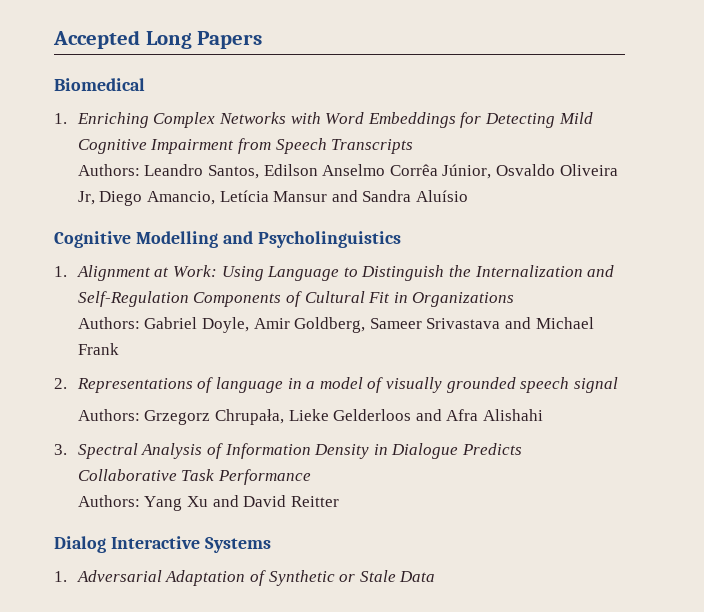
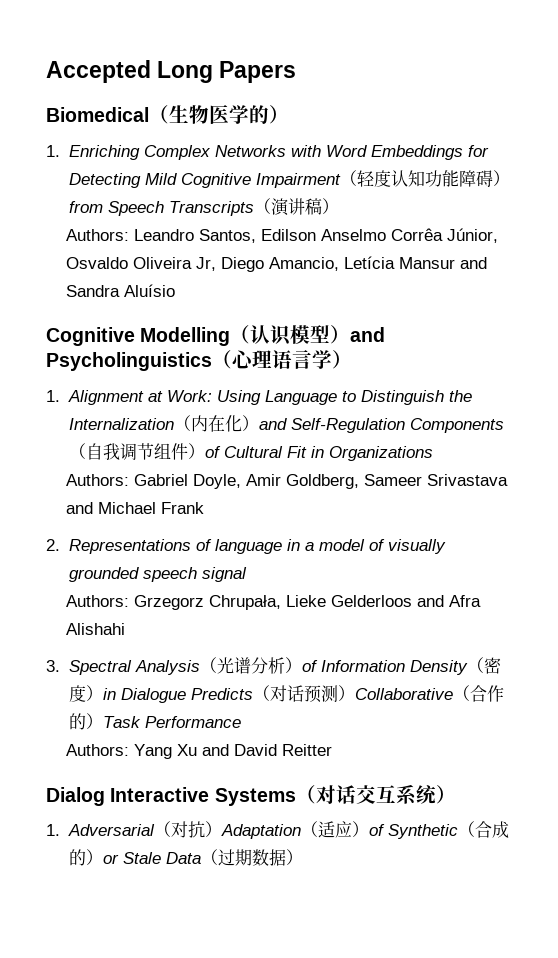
(145, 84) none -> [149,105,289,124] （生物医学的）
(235, 146) none -> [339,170,510,187] （轻度认知功能障碍）
(414, 146) none -> [253,198,339,216] （演讲稿）
(218, 239) none -> [230,325,351,346] （认识模型）
(401, 239) none -> [212,350,352,369] （心理语言学）
(583, 271) none -> [173,415,259,432] （内在化）
(282, 299) none -> [68,443,205,461] （自我调节组件）
(203, 451) none -> [199,657,302,674] （光谱分析）
(370, 451) none -> [466,657,501,674] [68,685,103,702] （密度）
[77,469,177,481] Collaborative -> [252,685,504,703] [68,713,103,730] （对话预测）Collaborative（合作的）
[54,570,436,586] // 1. Adversarial Adaptation of Synthetic or Stale Data -> [295,784,456,805] [46,821,509,839] [68,849,303,866] （对话交互系统） // 1. Adversarial（对抗）Adaptation（适应）of Synthetic（合成的）or Stale Data（过期数据）

